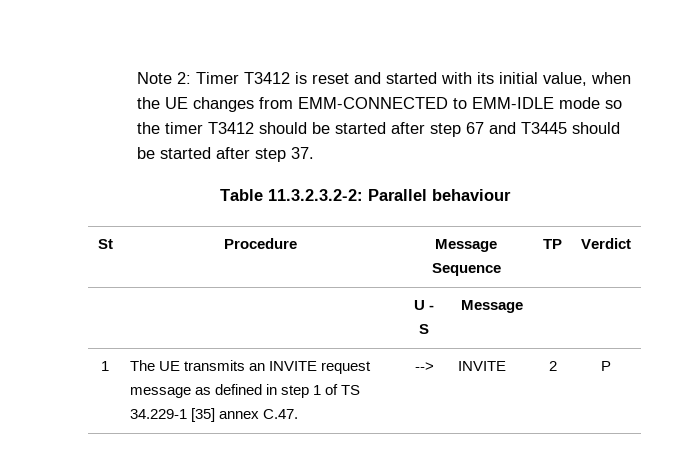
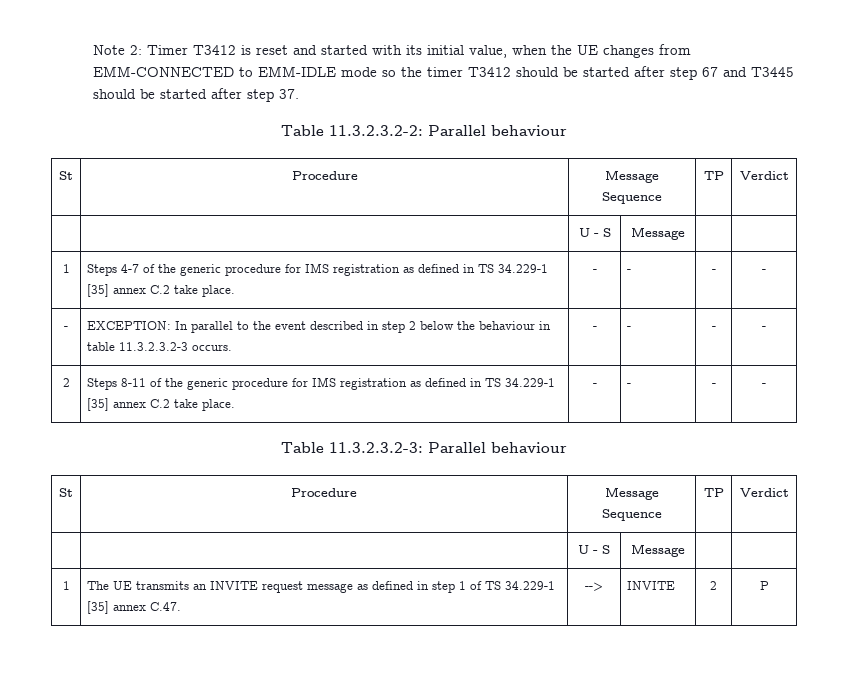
(523, 306) none -> [62,264,70,273] [87,263,549,276] [87,284,236,297] [592,269,597,273] [627,269,632,273] [711,269,716,273] [762,269,766,273] [64,326,68,330] [87,321,552,333] [87,342,233,351] [592,326,597,330] [627,326,632,330] [711,326,716,330] [762,326,766,330] [62,378,70,387] [87,377,556,390] [87,398,236,411] [592,383,597,387] [627,383,632,387] [711,383,716,387] [762,383,766,387] [281,442,567,453] [59,488,73,497] [291,488,357,497] [604,487,659,500] [601,509,662,521] [703,488,724,497] [739,488,789,497] [578,545,610,554] [631,544,685,557] // 1 | Steps 4-7 of the generic procedure for IMS registration as defined in TS 34.229-1 [35] annex C.2 take place. | - | - | - | - // - | EXCEPTION: In parallel to the event described in step 2 below the behaviour in table 11.3.2.3.2-3 occurs. | - | - | - | - // 2 | Steps 8-11 of the generic procedure for IMS registration as defined in TS 34.229-1 [35] annex C.2 take place. | - | - | - | - // Table 11.3.2.3.2-3: Parallel behaviour // St | Procedure | Message Sequence | TP | Verdict // | | U - S | Message | |

